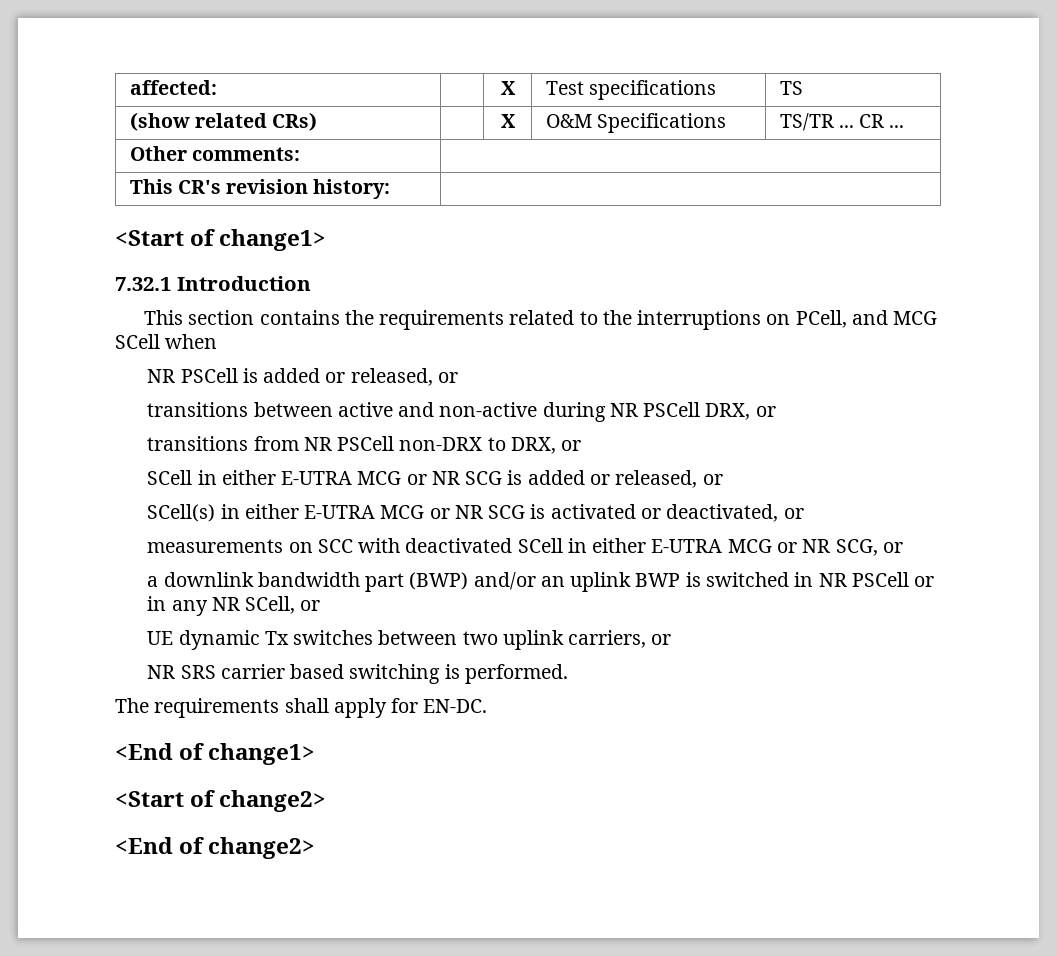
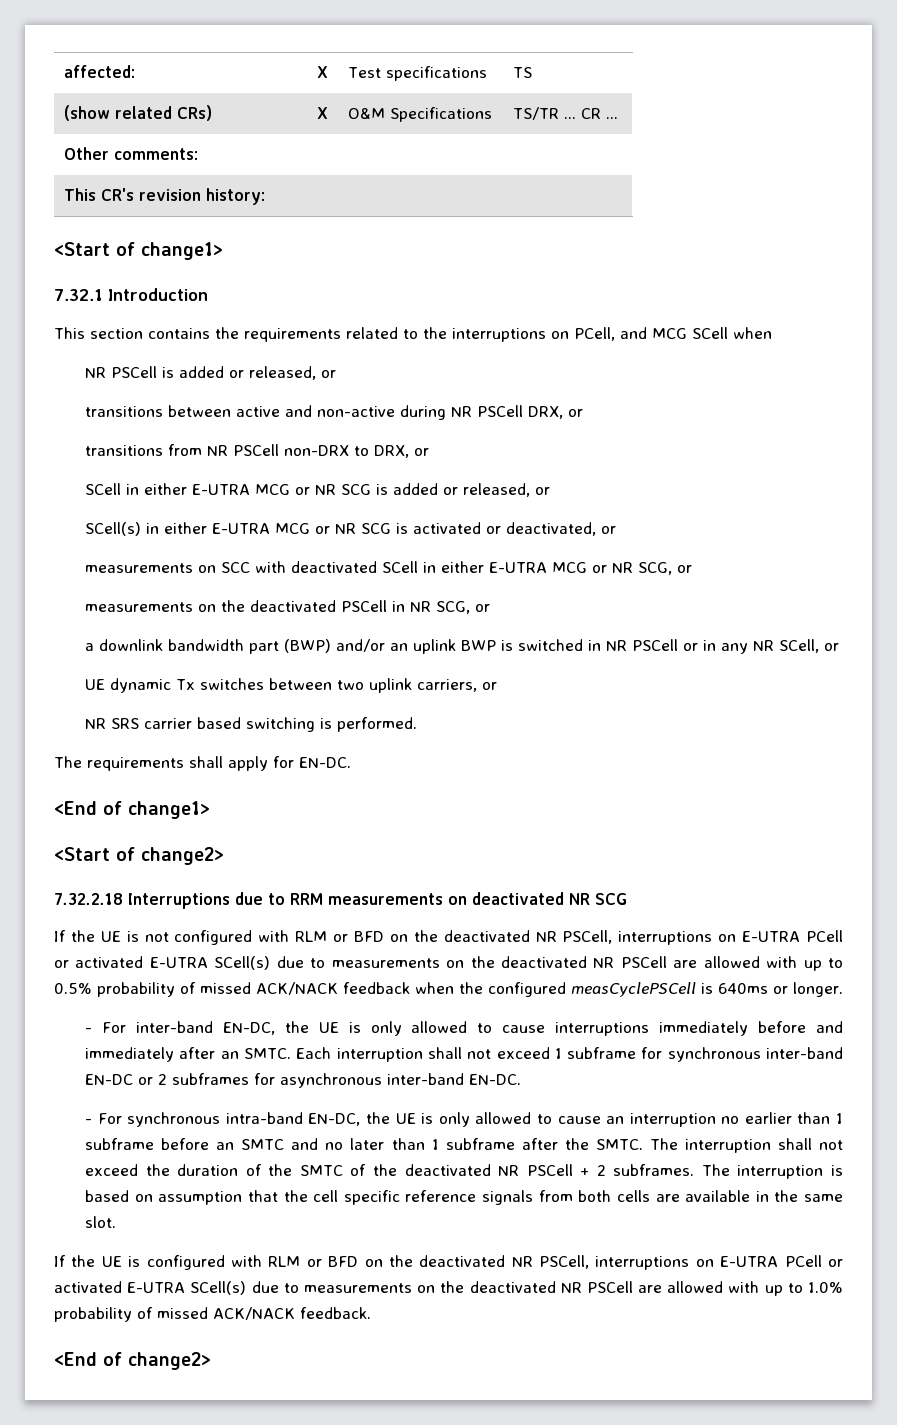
(903, 547) none -> [85,600,491,614] // measurements on the deactivated PSCell in NR SCG, or
(327, 801) none -> [54,892,627,909] [54,930,844,945] [54,956,843,971] [54,982,843,997] [85,1021,843,1036] [85,1047,843,1062] [85,1073,522,1088] [85,1112,844,1127] [85,1138,843,1153] [85,1164,843,1179] [85,1190,843,1205] [85,1216,117,1228] [54,1255,844,1270] [54,1281,843,1296] [54,1307,371,1322] // 7.32.2.18 Interruptions due to RRM measurements on deactivated NR SCG // If the UE is not configured with RLM or BFD on the deactivated NR PSCell, interruptions on E-UTRA PCell or activated E-UTRA SCell(s) due to measurements on the deactivated NR PSCell are allowed with up to 0.5% probability of missed ACK/NACK feedback when the configured measCyclePSCell is 640ms or longer. // - For inter-band EN-DC, the UE is only allowed to cause interruptions immediately before and immediately after an SMTC. Each interruption shall not exceed 1 subframe for synchronous inter-band EN-DC or 2 subframes for asynchronous inter-band EN-DC. // - For synchronous intra-band EN-DC, the UE is only allowed to cause an interruption no earlier than 1 subframe before an SMTC and no later than 1 subframe after the SMTC. The interruption shall not exceed the duration of the SMTC of the deactivated NR PSCell + 2 subframes. The interruption is based on assumption that the cell specific reference signals from both cells are available in the same slot. // If the UE is configured with RLM or BFD on the deactivated NR PSCell, interruptions on E-UTRA PCell or activated E-UTRA SCell(s) due to measurements on the deactivated NR PSCell are allowed with up to 1.0% probability of missed ACK/NACK feedback.

